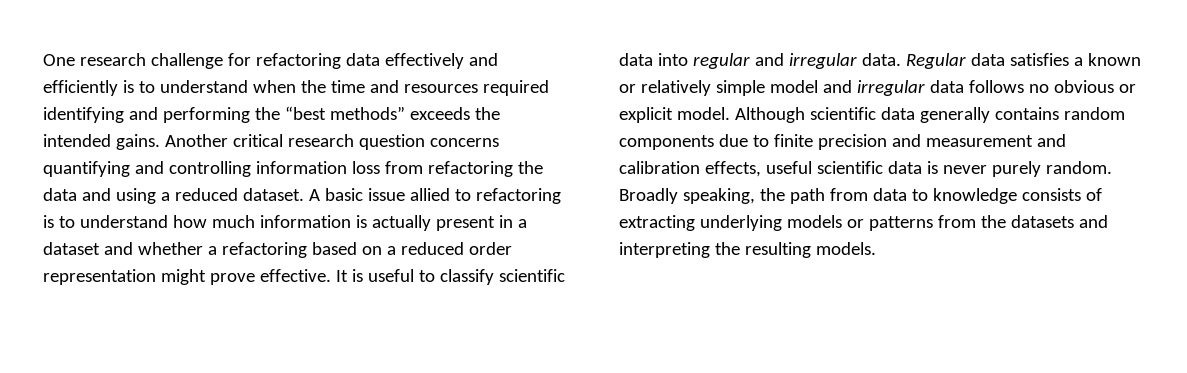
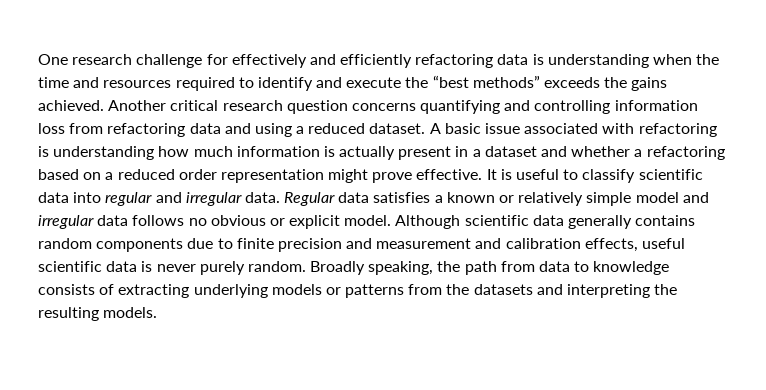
[255,53,380,69] refactoring data -> (228, 59) none
[122,80,248,93] is to understand -> [415,54,649,68] refactoring data is understanding
[43,107,250,123] identifying and performing -> [238,77,402,91] to identify and execute
[43,134,160,150] intended gains. -> [631,77,668,91] [38,100,104,111] gains achieved.
[517,161,543,174] the -> (186, 130) none
[409,188,561,204] [43,215,168,228] allied to refactoring is to understand -> [524,123,717,137] [38,146,155,160] associated with refactoring is understanding

